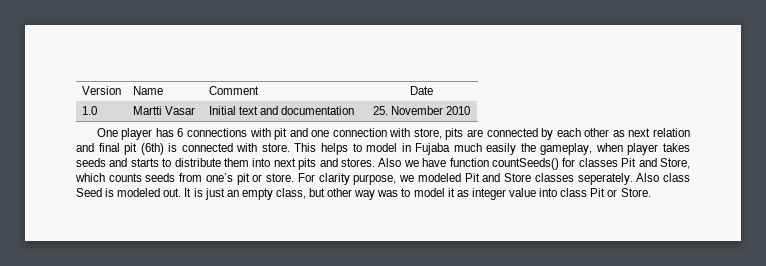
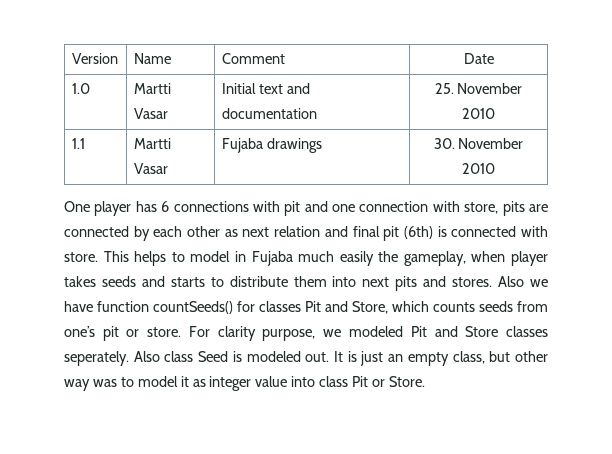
(471, 110) none -> [71,138,85,149] [133,138,171,149] [133,163,168,174] [221,138,322,153] [433,138,524,149] [462,163,495,174] // 1.1 | Martti Vasar | Fujaba drawings | 30. November 2010

